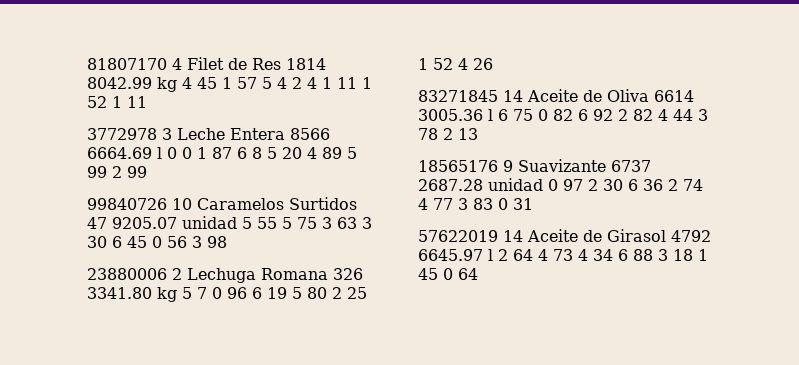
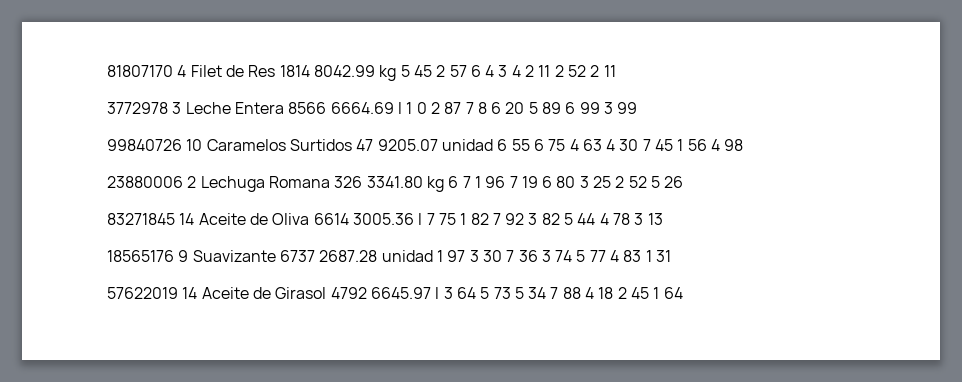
[182,77,372,89] [87,96,122,108] 4 45 1 57 5 4 2 4 1 11 1 52 1 -> [400,65,600,77] 5 45 2 57 6 4 3 4 2 11 2 52 2
[167,147,357,159] [87,166,122,178] 0 0 1 87 6 8 5 20 4 89 5 99 2 -> [406,102,614,114] 1 0 2 87 7 8 6 20 5 89 6 99 3
[242,217,372,229] [87,236,202,248] 5 55 5 75 3 63 3 30 6 45 0 56 3 -> [497,139,721,151] 6 55 6 75 4 63 4 30 7 45 1 56 4
[182,287,367,299] [418,58,468,70] 5 7 0 96 6 19 5 80 2 25 1 52 4 -> [448,176,661,188] 6 7 1 96 7 19 6 80 3 25 2 52 5
[498,109,708,121] [418,128,453,140] 6 75 0 82 6 92 2 82 4 44 3 78 2 -> [426,213,644,225] 7 75 1 82 7 92 3 82 5 44 4 78 3
[548,179,703,191] [418,198,508,210] 0 97 2 30 6 36 2 74 4 77 3 83 0 -> [436,250,652,262] 1 97 3 30 7 36 3 74 5 77 4 83 1
[498,249,708,261] [418,268,453,280] 2 64 4 73 4 34 6 88 3 18 1 45 0 -> [443,287,660,299] 3 64 5 73 5 34 7 88 4 18 2 45 1

